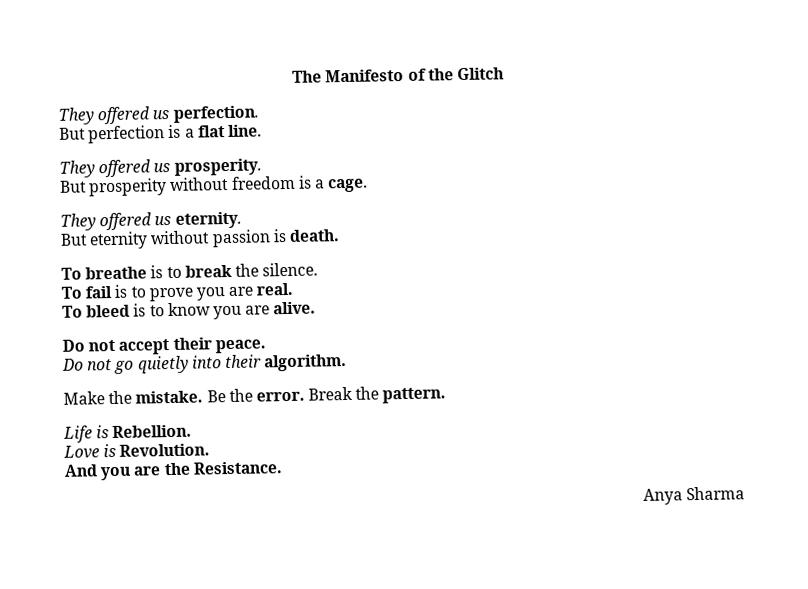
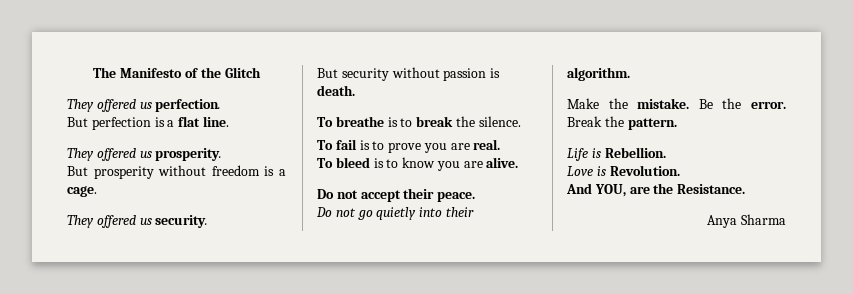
[174,211,242,229] [60,231,149,250] eternity. // But eternity -> [155,215,209,228] [317,68,389,81] security. // But security
[100,466,132,481] you -> [594,184,626,197] YOU,

